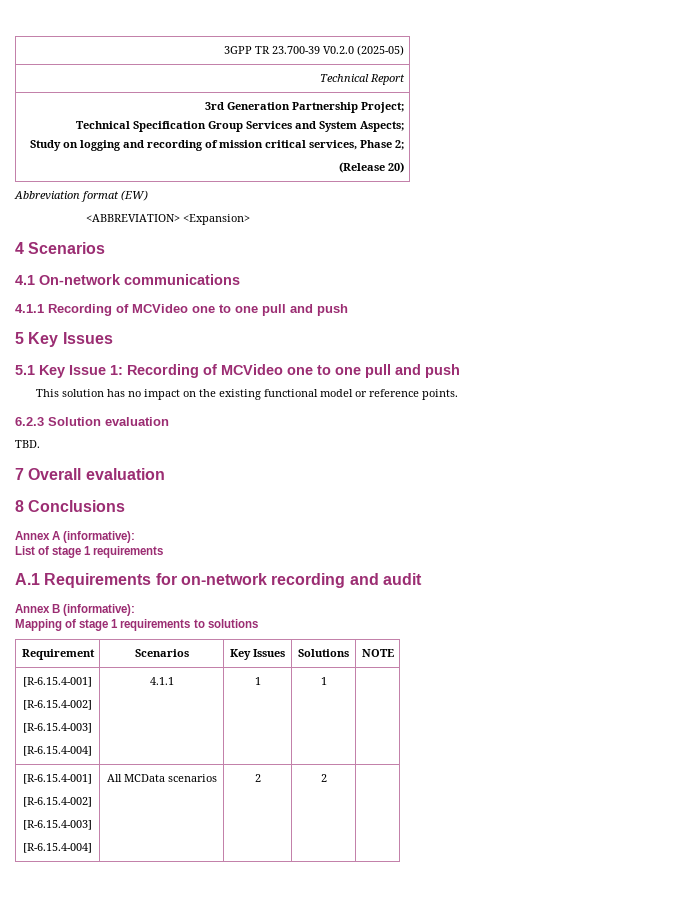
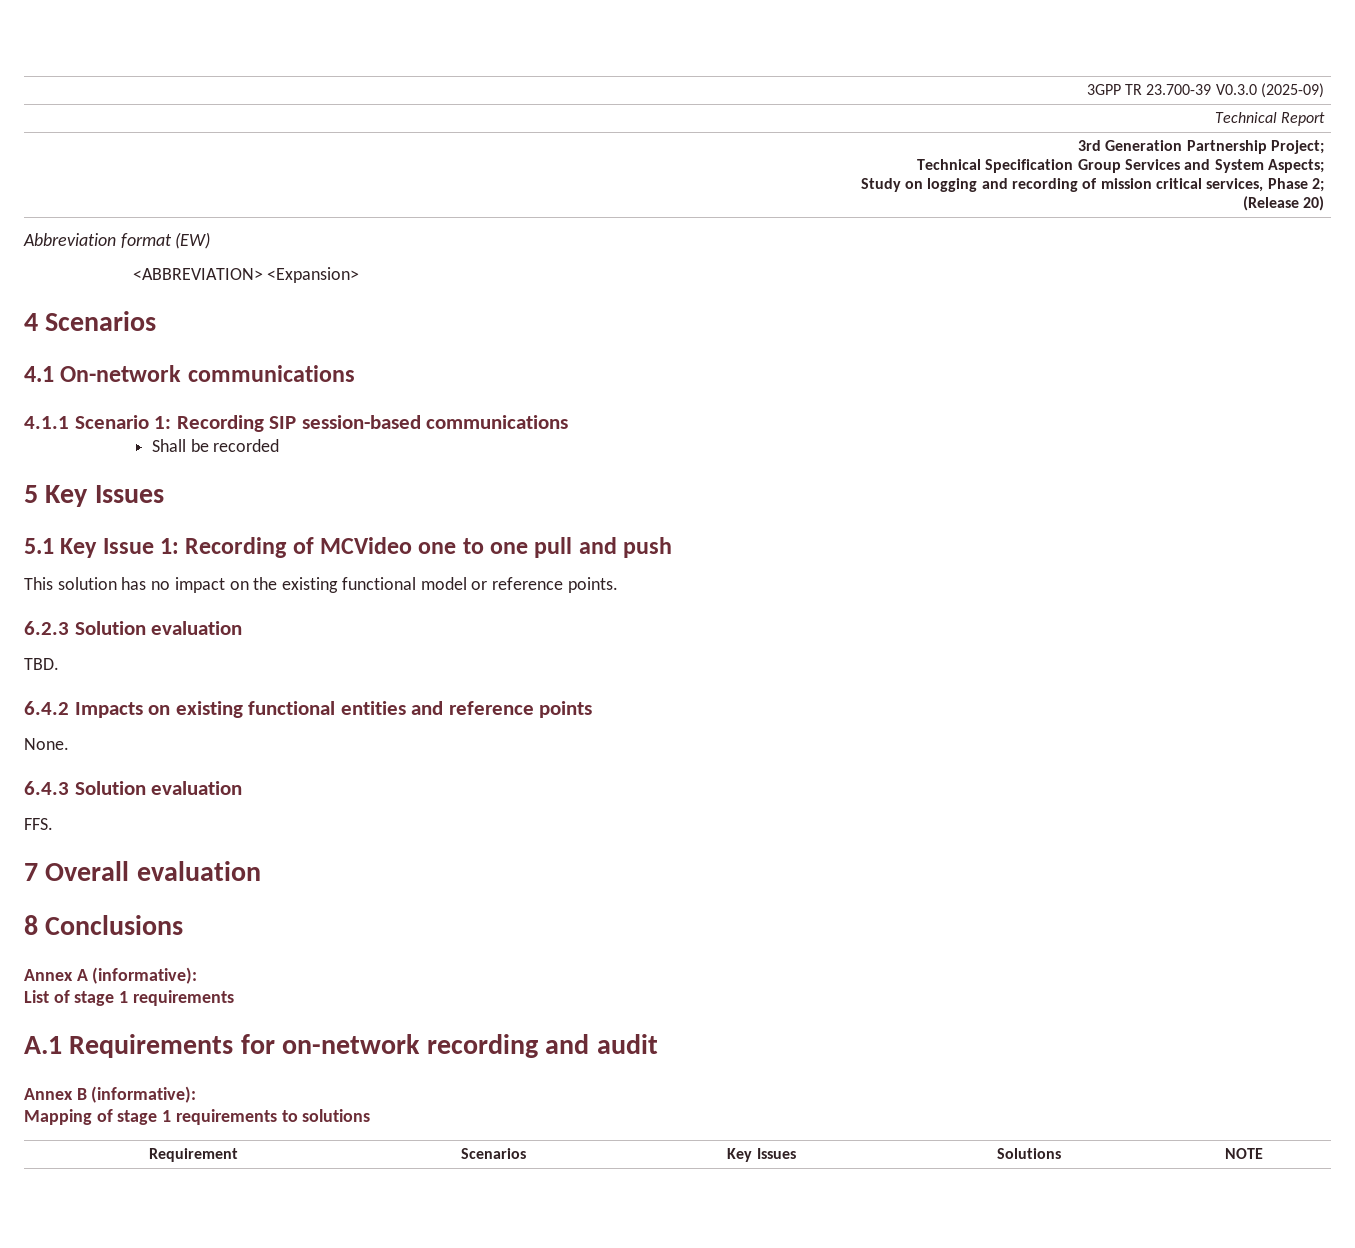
[323,45,405,56] V0.2.0 (2025-05) -> [1215,83,1324,98] V0.3.0 (2025-09)
[48,304,348,316] Recording of MCVideo one to one pull and push -> [74,415,569,432] [151,439,280,452] Scenario 1: Recording SIP session-based communications // Shall be recorded
(40, 444) none -> [24,701,593,718] [24,738,69,750] [24,781,243,795] [24,818,53,830] // 6.4.2 Impacts on existing functional entities and reference points // None. // 6.4.3 Solution evaluation // FFS.
[22,677,92,687] [22,700,92,710] [22,723,92,733] [22,746,92,756] [149,677,174,685] [254,677,261,685] [320,677,327,685] [22,774,92,784] [22,797,92,807] [22,820,92,830] [22,843,92,853] [106,774,217,782] [254,774,261,782] [320,774,327,782] // [R-6.15.4-001] // [R-6.15.4-002] // [R-6.15.4-003] // [R-6.15.4-004] | 4.1.1 | 1 | 1 | // [R-6.15.4-001] // [R-6.15.4-002] // [R-6.15.4-003] // [R-6.15.4-004] | All MCData scenarios | 2 | 2 | -> (1264, 1153) none

